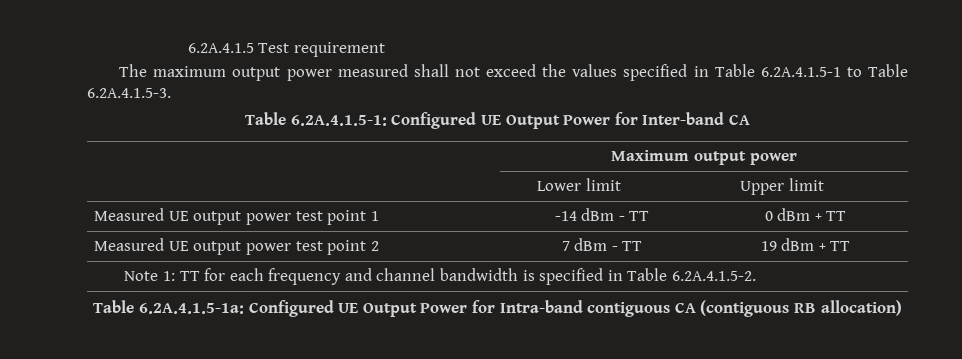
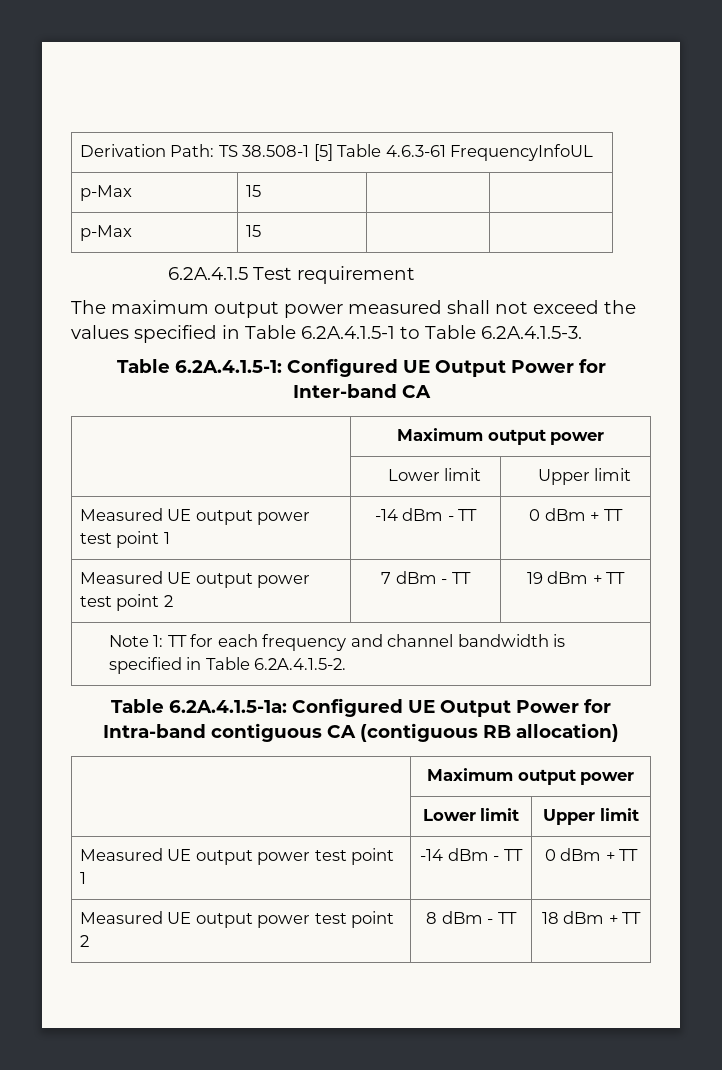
(187, 48) none -> [79,144,594,161] [79,185,132,201] [245,185,261,197] [79,225,132,241] [245,225,261,237] Derivation Path: TS 38.508-1 [5] Table 4.6.3-61 FrequencyInfoUL // p-Max | 15 | | // p-Max | 15 | | //
(902, 308) none -> [427,768,634,785] [422,808,520,821] [543,808,639,825] [79,848,395,865] [79,872,86,884] [420,848,523,861] [544,848,639,861] [79,911,395,928] [79,935,89,947] [426,911,517,924] [541,911,642,924] // | Maximum output power // | Lower limit | Upper limit // Measured UE output power test point 1 | -14 dBm - TT | 0 dBm + TT // Measured UE output power test point 2 | 8 dBm - TT | 18 dBm + TT

